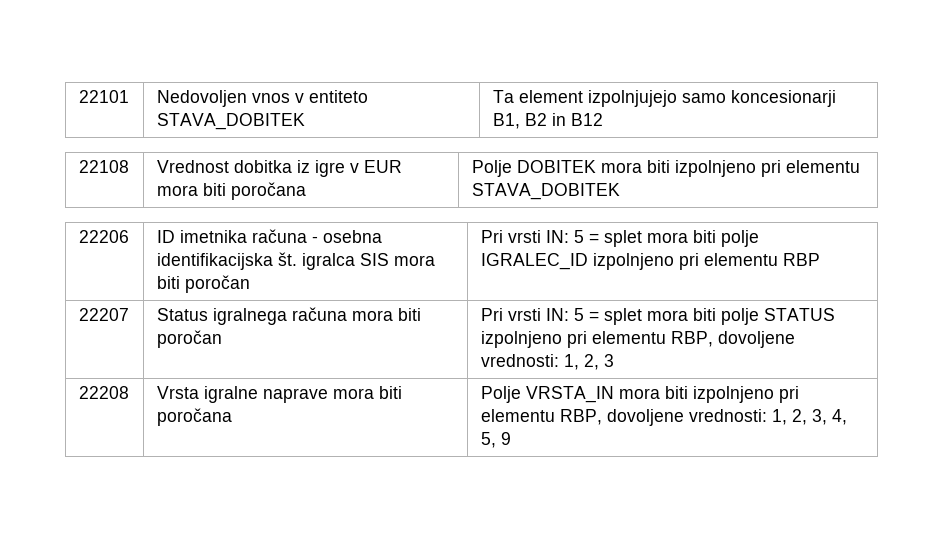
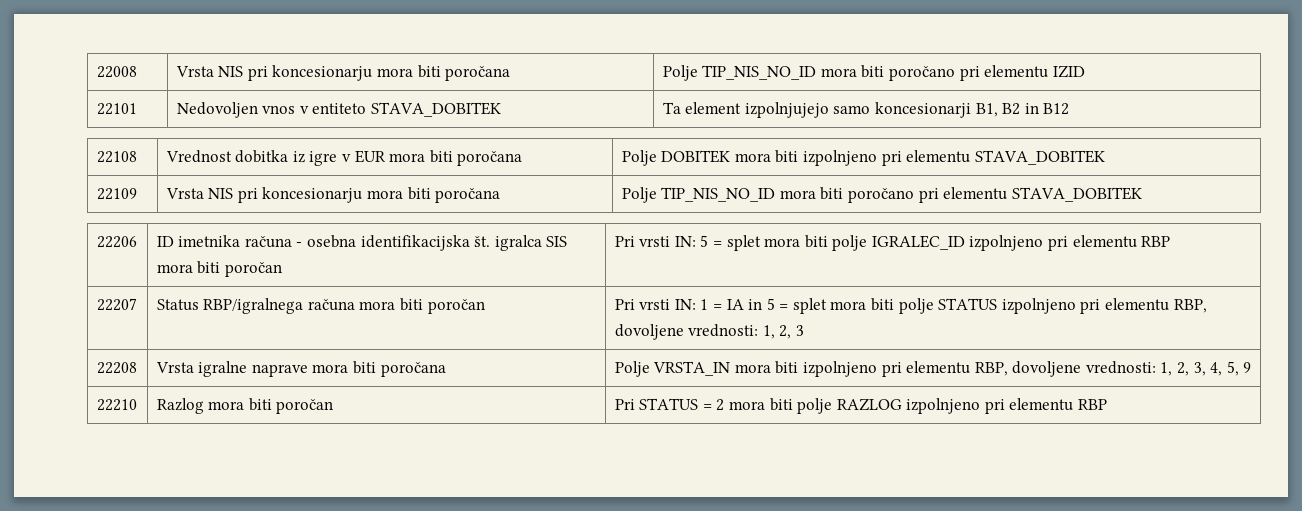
(78, 96) none -> [96,66,137,78] [175,65,511,81] [662,65,1085,81] 22008 | Vrsta NIS pri koncesionarju mora biti poročana | Polje TIP_NIS_NO_ID mora biti poročano pri elementu IZID //
(620, 191) none -> [96,188,137,200] [165,187,501,203] [621,187,1142,203] // 22109 | Vrsta NIS pri koncesionarju mora biti poročana | Polje TIP_NIS_NO_ID mora biti poročano pri elementu STAVA_DOBITEK
[212,308,287,325] igralnega -> [203,298,304,314] RBP/igralnega
(569, 314) none -> [700,299,763,310] 1 = IA in
(511, 438) none -> [96,399,137,411] [156,398,334,414] [614,398,1108,414] // 22210 | Razlog mora biti poročan | Pri STATUS = 2 mora biti polje RAZLOG izpolnjeno pri elementu RBP

